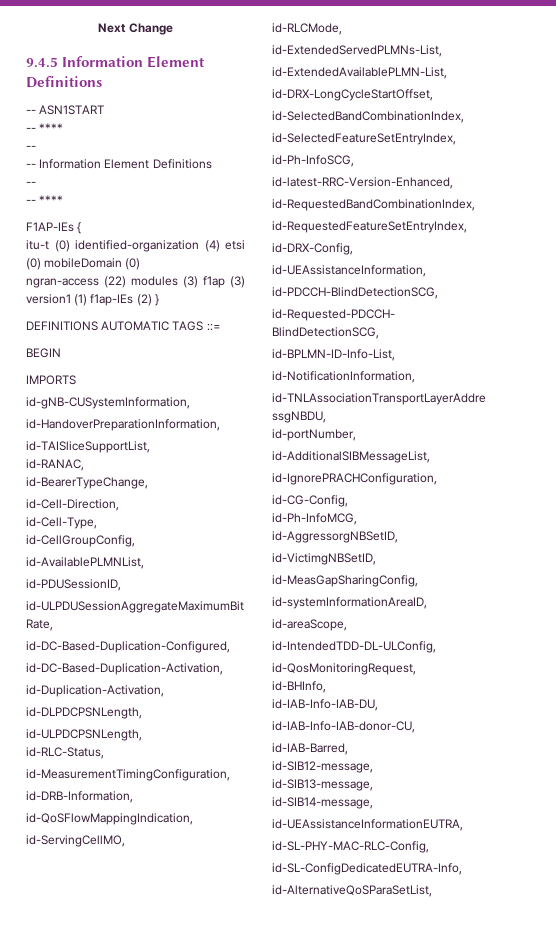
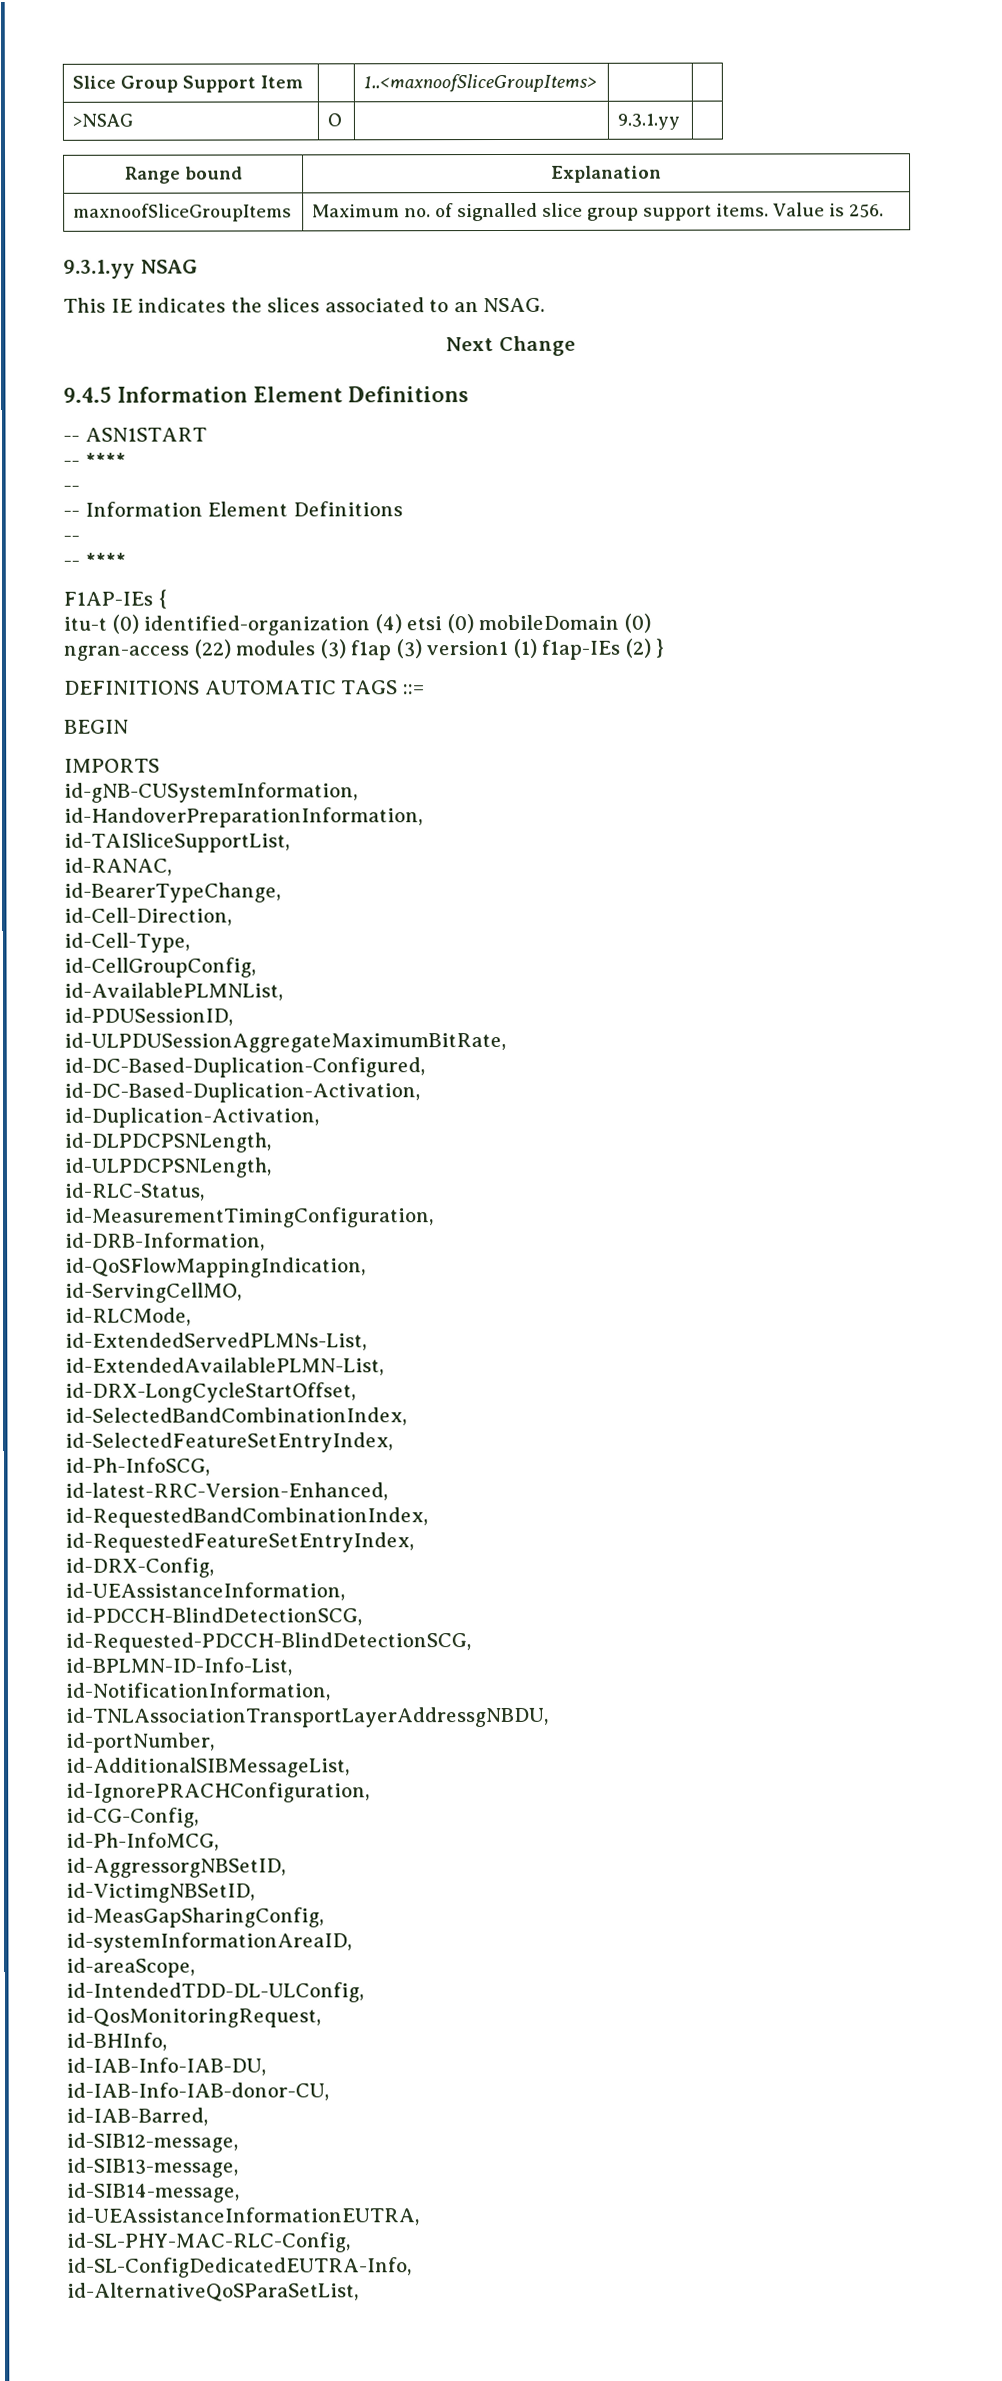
(98, 28) none -> [72,75,304,93] [363,73,598,93] [72,113,134,127] [327,113,343,127] [617,113,681,130] [124,166,243,184] [551,165,662,183] [73,203,293,222] [312,202,885,222] [63,259,198,279] [63,297,546,313] Slice Group Support Item | | 1..<maxnoofSliceGroupItems> | | // >NSAG | O | | 9.3.1.yy | // Range bound | Explanation // maxnoofSliceGroupItems | Maximum no. of signalled slice group support items. Value is 256. // 9.3.1.yy NSAG // This IE indicates the slices associated to an NSAG. //

